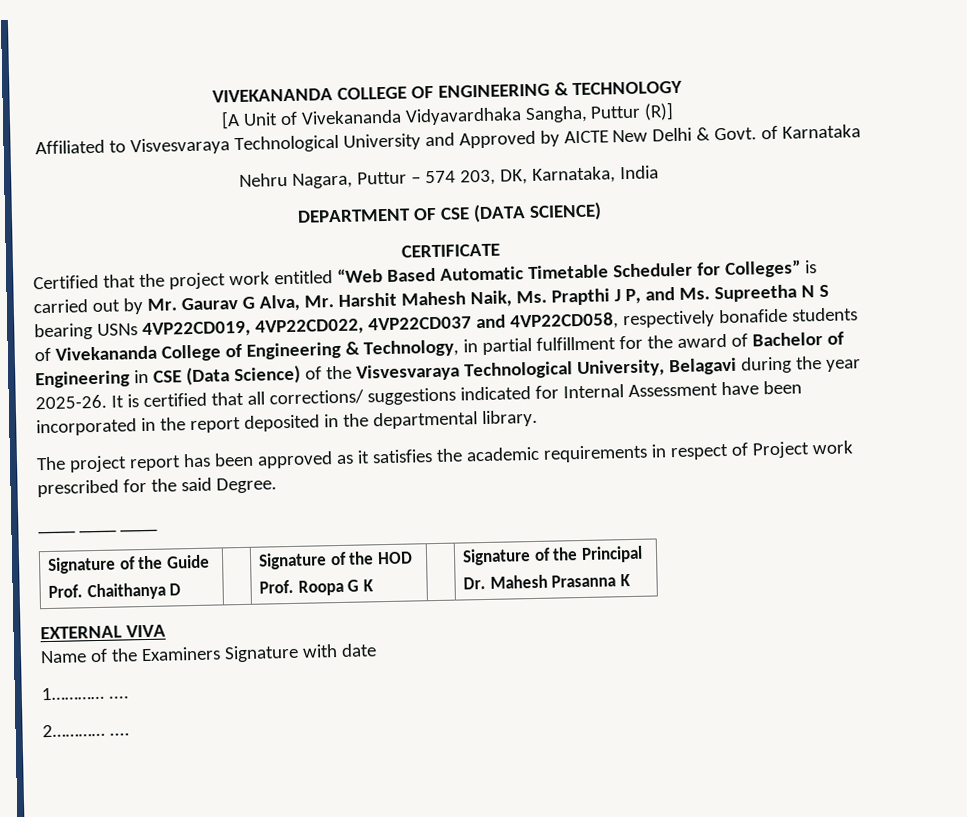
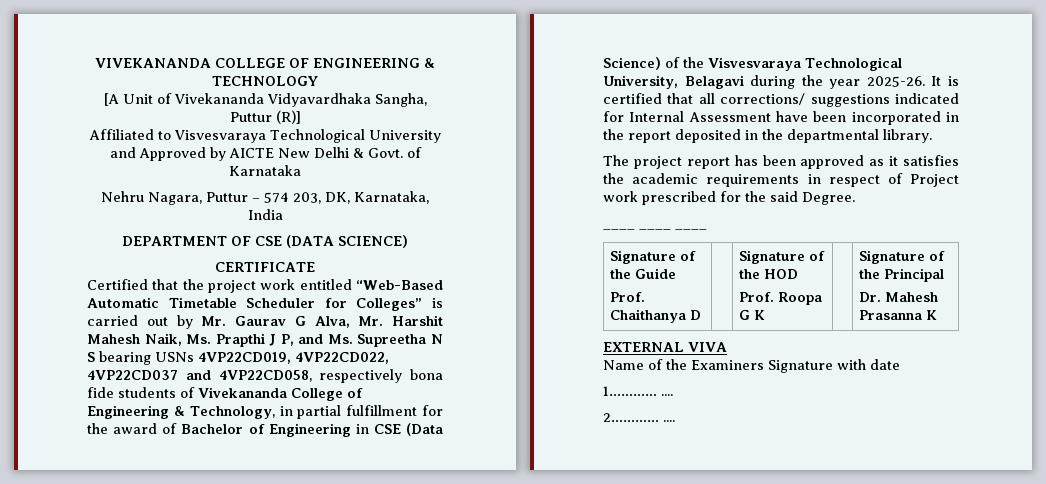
[336,267,436,284] “Web Based -> [356,280,443,290] “Web-Based
[718,308,788,324] bonafide -> [410,369,443,380] [87,387,114,398] bona fide

